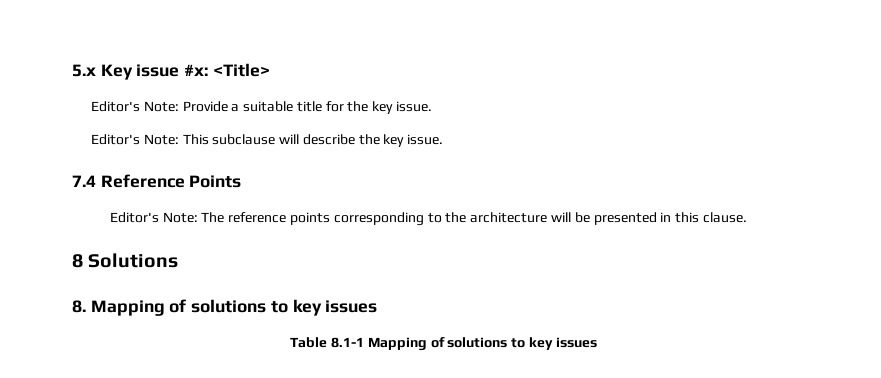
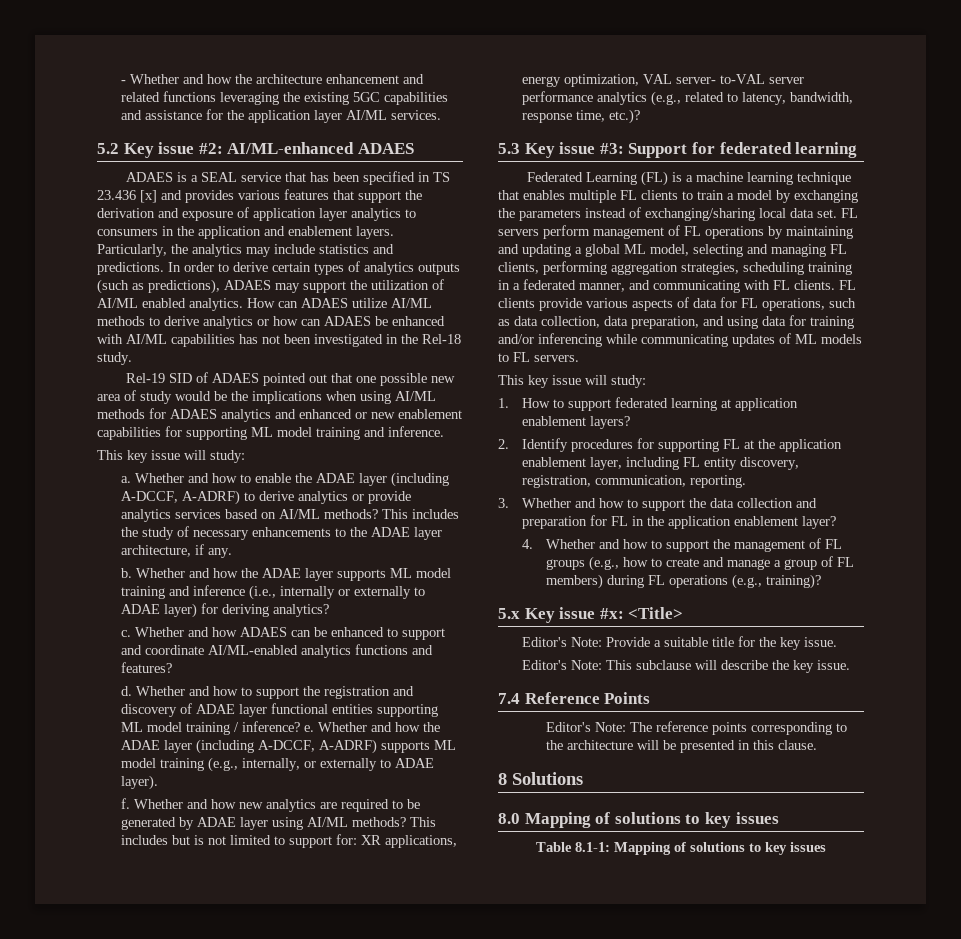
(72, 70) none -> [121,74,425,84] [121,91,449,105] [121,109,442,123] [97,142,414,158] [125,171,450,185] [97,189,422,203] [97,207,416,221] [97,226,394,239] [97,244,394,257] [97,261,460,275] [97,279,444,294] [97,298,432,311] [97,316,445,329] [97,334,461,347] [97,352,132,365] [125,372,455,386] [97,390,436,404] [97,408,462,422] [97,426,444,440] [97,450,245,463] [121,472,450,487] [121,490,412,505] [121,509,460,522] [121,526,443,540] [121,544,233,558] [121,568,452,581] [121,585,426,600] [121,603,330,618] [121,627,446,640] [121,644,434,658] [121,662,173,673] [121,686,415,699] [121,703,439,717] [121,721,441,735] [121,739,457,754] [121,757,435,772] [121,775,159,790] [121,798,421,812] [121,817,437,830] [121,834,458,848] [522,74,805,87] [522,91,854,106] [522,109,641,124] [498,142,858,158] [526,171,851,186] [498,190,858,203] [498,207,858,221] [498,225,853,239] [498,244,847,257] [498,261,852,275] [498,279,856,293] [498,297,856,311] [498,315,854,329] [498,333,862,347] [498,352,579,362] [498,375,646,388] [498,397,799,411] [522,416,631,429] [498,438,843,452] [522,457,800,470] [522,475,747,488] [498,498,818,511] [522,515,837,529] [522,538,843,552] [546,556,855,571] [546,574,822,589] - Whether and how the architecture enhancement and related functions leveraging the existing 5GC capabilities and assistance for the application layer AI/ML services. // 5.2 Key issue #2: AI/ML-enhanced ADAES // ADAES is a SEAL service that has been specified in TS 23.436 [x] and provides various features that support the derivation and exposure of application layer analytics to consumers in the application and enablement layers. Particularly, the analytics may include statistics and predictions. In order to derive certain types of analytics outputs (such as predictions), ADAES may support the utilization of AI/ML enabled analytics. How can ADAES utilize AI/ML methods to derive analytics or how can ADAES be enhanced with AI/ML capabilities has not been investigated in the Rel-18 study. // Rel-19 SID of ADAES pointed out that one possible new area of study would be the implications when using AI/ML methods for ADAES analytics and enhanced or new enablement capabilities for supporting ML model training and inference. // This key issue will study: // a. Whether and how to enable the ADAE layer (including A-DCCF, A-ADRF) to derive analytics or provide analytics services based on AI/ML methods? This includes the study of necessary enhancements to the ADAE layer architecture, if any. // b. Whether and how the ADAE layer supports ML model training and inference (i.e., internally or externally to ADAE layer) for deriving analytics? // c. Whether and how ADAES can be enhanced to support and coordinate AI/ML-enabled analytics functions and features? // d. Whether and how to support the registration and discovery of ADAE layer functional entities supporting ML model training / inference? e. Whether and how the ADAE layer (including A-DCCF, A-ADRF) supports ML model training (e.g., internally, or externally to ADAE layer). // f. Whether and how new analytics are required to be generated by ADAE layer using AI/ML methods? This includes but is not limited to support for: XR applications, energy optimization, VAL server- to-VAL server performance analytics (e.g., related to latency, bandwidth, response time, etc.)? // 5.3 Key issue #3: Support for federated learning // Federated Learning (FL) is a machine learning technique that enables multiple FL clients to train a model by exchanging the parameters instead of exchanging/sharing local data set. FL servers perform management of FL operations by maintaining and updating a global ML model, selecting and managing FL clients, performing aggregation strategies, scheduling training in a federated manner, and communicating with FL clients. FL clients provide various aspects of data for FL operations, such as data collection, data preparation, and using data for training and/or inferencing while communicating updates of ML models to FL servers. // This key issue will study: // 1. How to support federated learning at application enablement layers? // 2. Identify procedures for supporting FL at the application enablement layer, including FL entity discovery, registration, communication, reporting. // 3. Whether and how to support the data collection and preparation for FL in the application enablement layer? // 4. Whether and how to support the management of FL groups (e.g., how to create and manage a group of FL members) during FL operations (e.g., training)? //
[72,300,86,313] 8. -> [498,813,520,824] 8.0
[331,337,365,348] 8.1-1 -> [575,842,610,852] 8.1-1:

